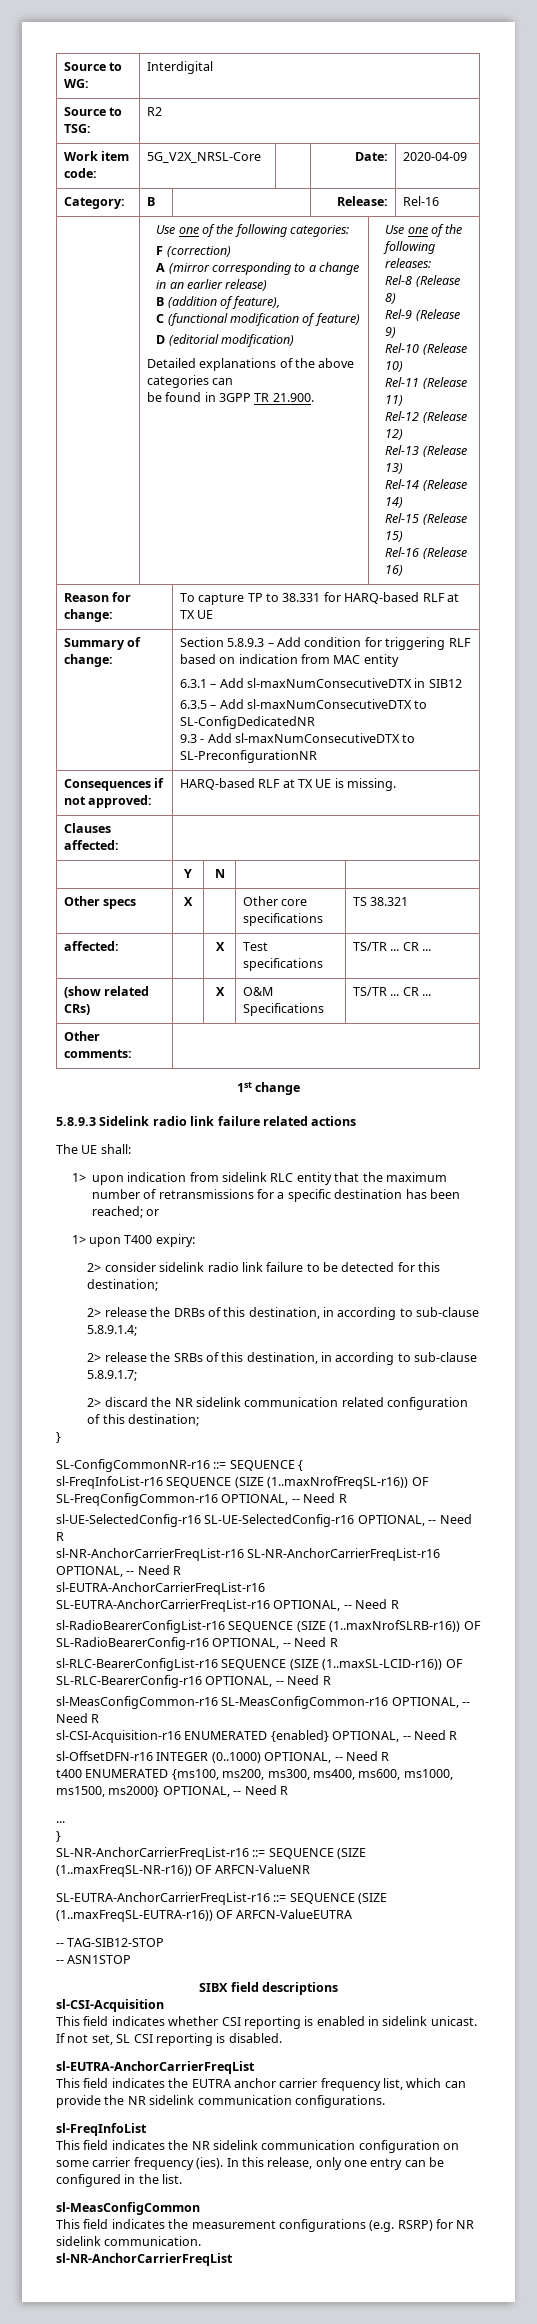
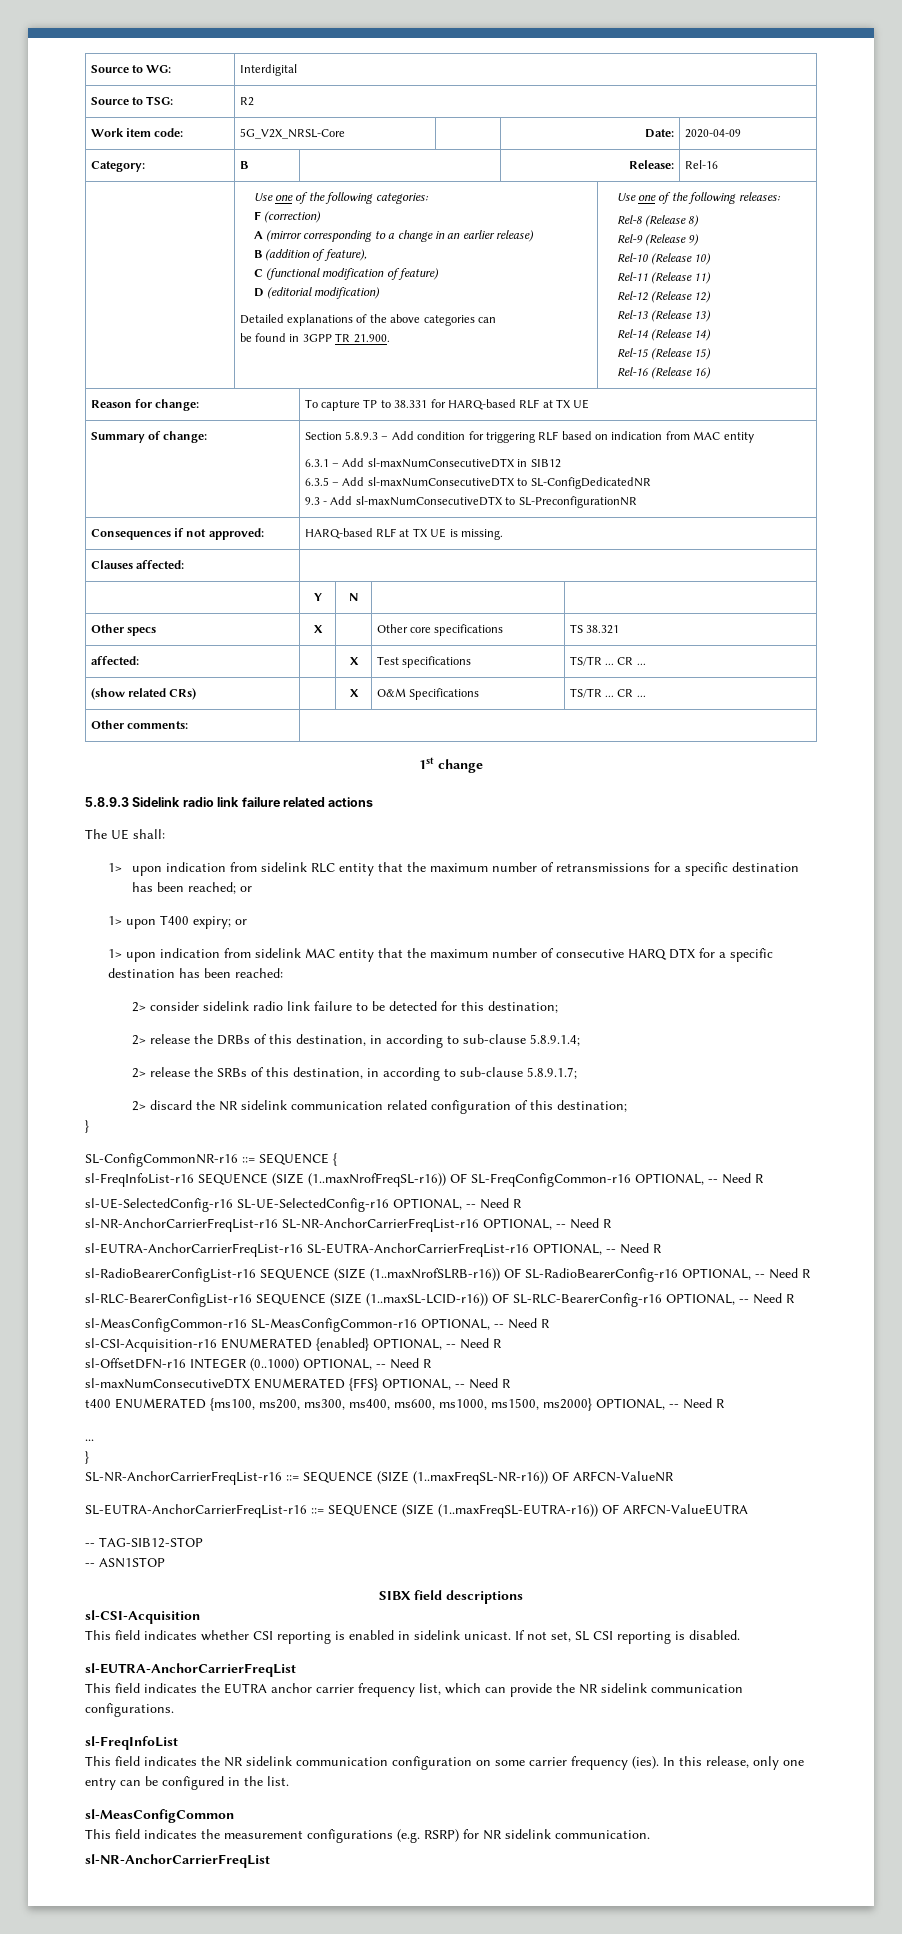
[155,1234,195,1247] expiry: -> [193,916,248,929] [108,948,774,962] [108,968,284,978] expiry; or // 1> upon indication from sidelink MAC entity that the maximum number of consecutive HARQ DTX for a specific destination has been reached:
(390, 1756) none -> [85,1378,511,1391] // sl-maxNumConsecutiveDTX ENUMERATED {FFS} OPTIONAL, -- Need R

